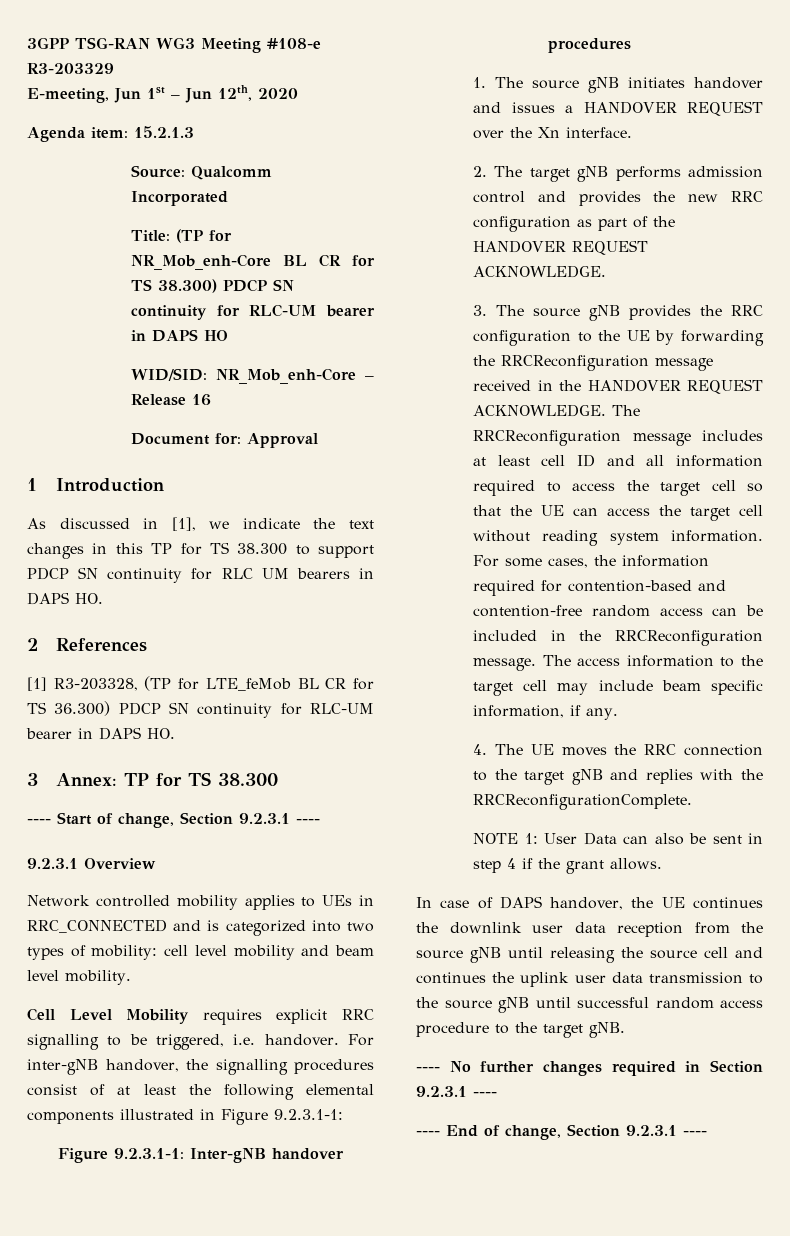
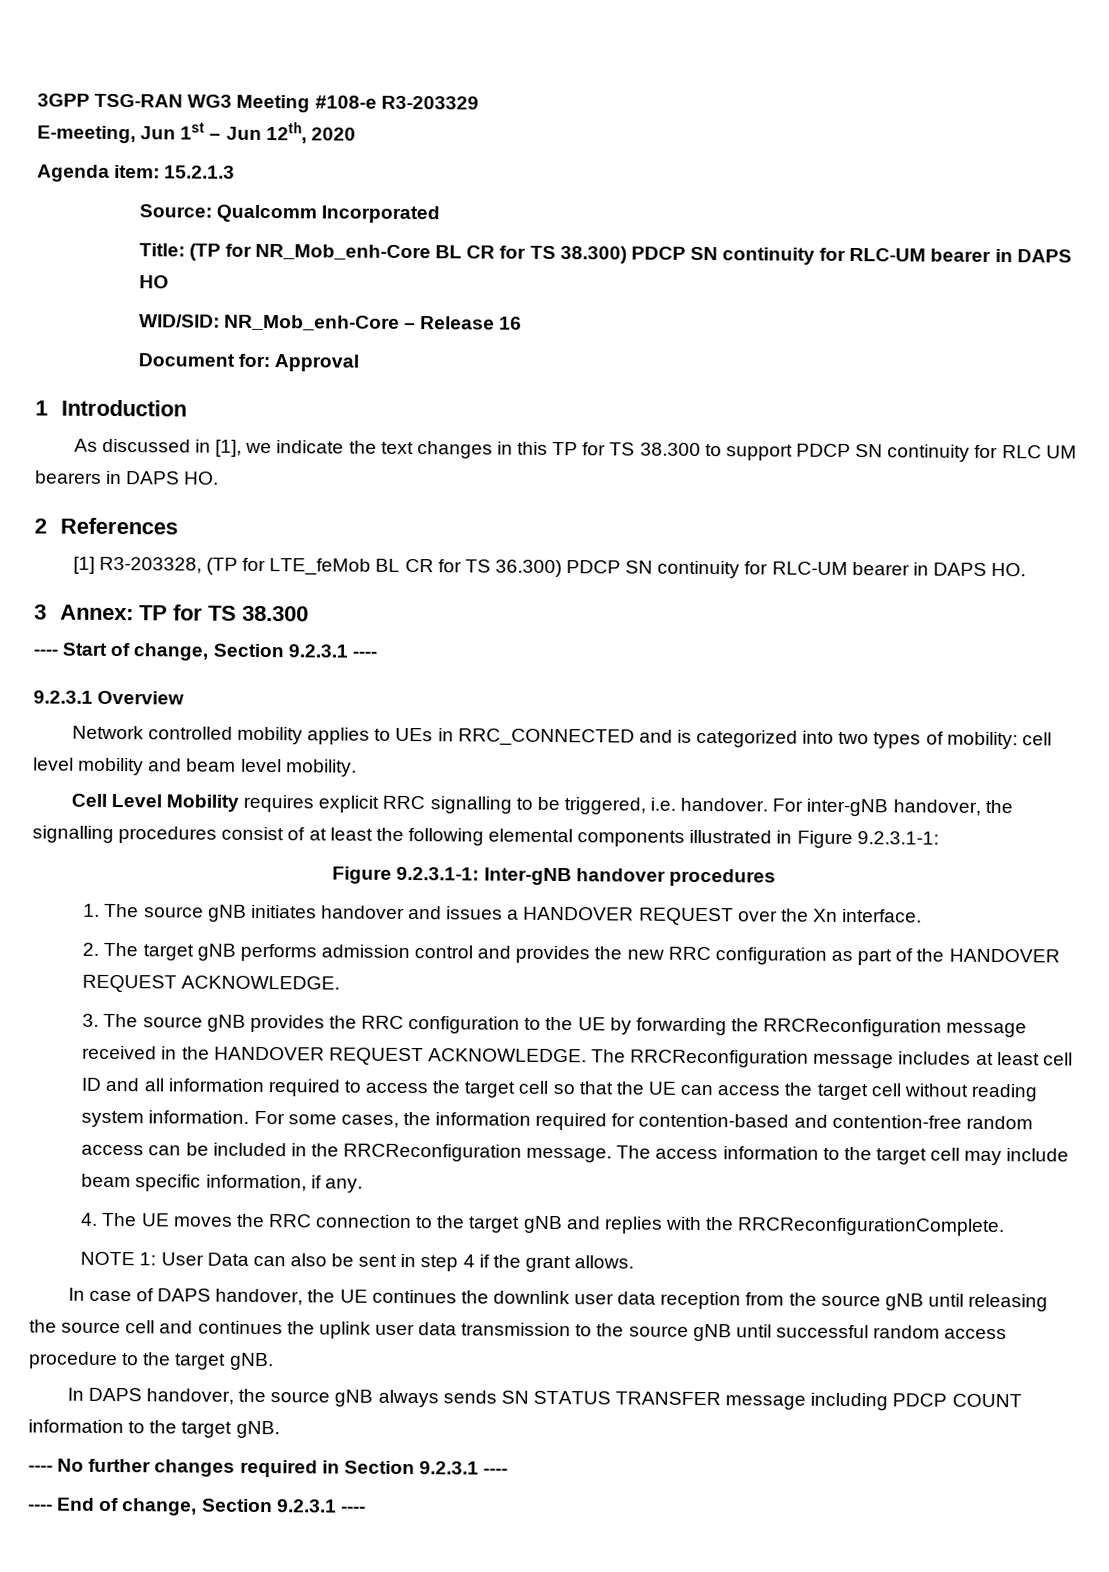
(625, 1030) none -> [66,1387,1022,1411] [28,1419,280,1439] // In DAPS handover, the source gNB always sends SN STATUS TRANSFER message including PDCP COUNT information to the target gNB.

